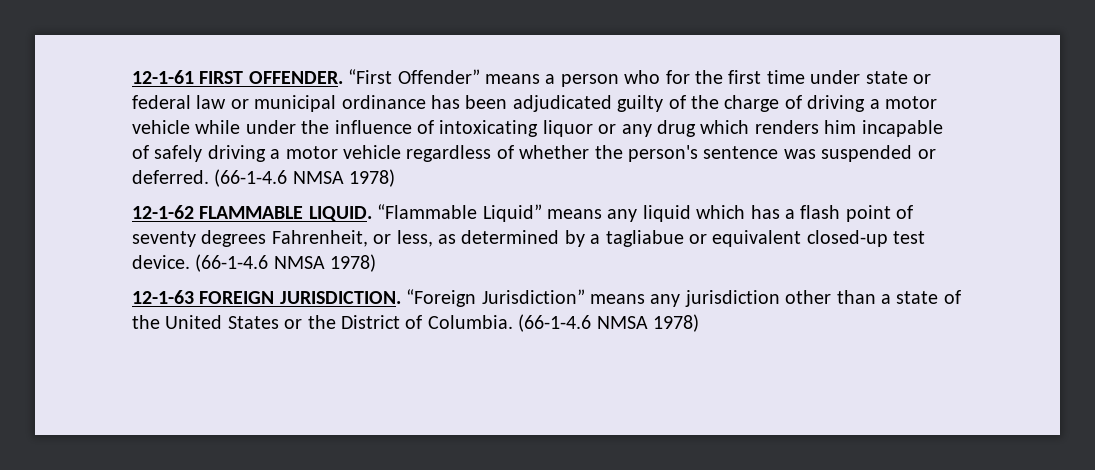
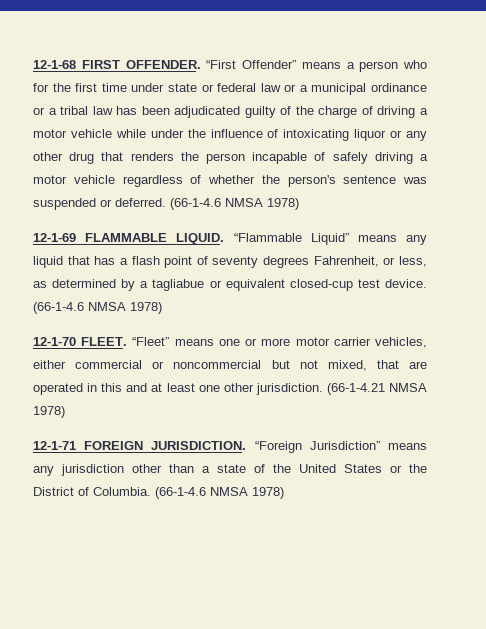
[132,70,194,84] 12-1-61 -> [33,60,76,69] 12-1-68
(249, 104) none -> [299,85,308,92] a
(426, 102) none -> [33,106,113,115] or a tribal law
[656,120,857,137] drug which renders him -> [33,152,245,164] other drug that renders the person
[132,205,194,219] 12-1-62 -> [33,233,76,242] 12-1-69
[696,205,746,219] which -> [67,256,90,265] that
[806,230,888,247] closed-up -> [289,279,353,291] closed-cup
[132,290,194,304] 12-1-63 -> [33,337,428,348] [33,360,427,371] [33,383,427,395] [33,406,65,418] [33,441,76,450] 12-1-70 FLEET. “Fleet” means one or more motor carrier vehicles, either commercial or noncommercial but not mixed, that are operated in this and at least one other jurisdiction. (66-1-4.21 NMSA 1978) // 12-1-71

